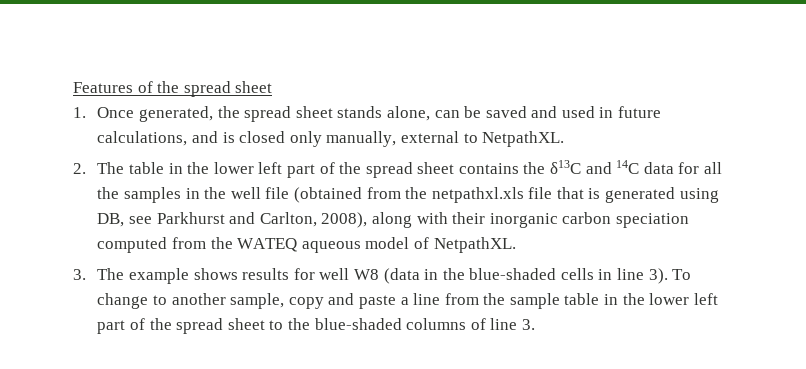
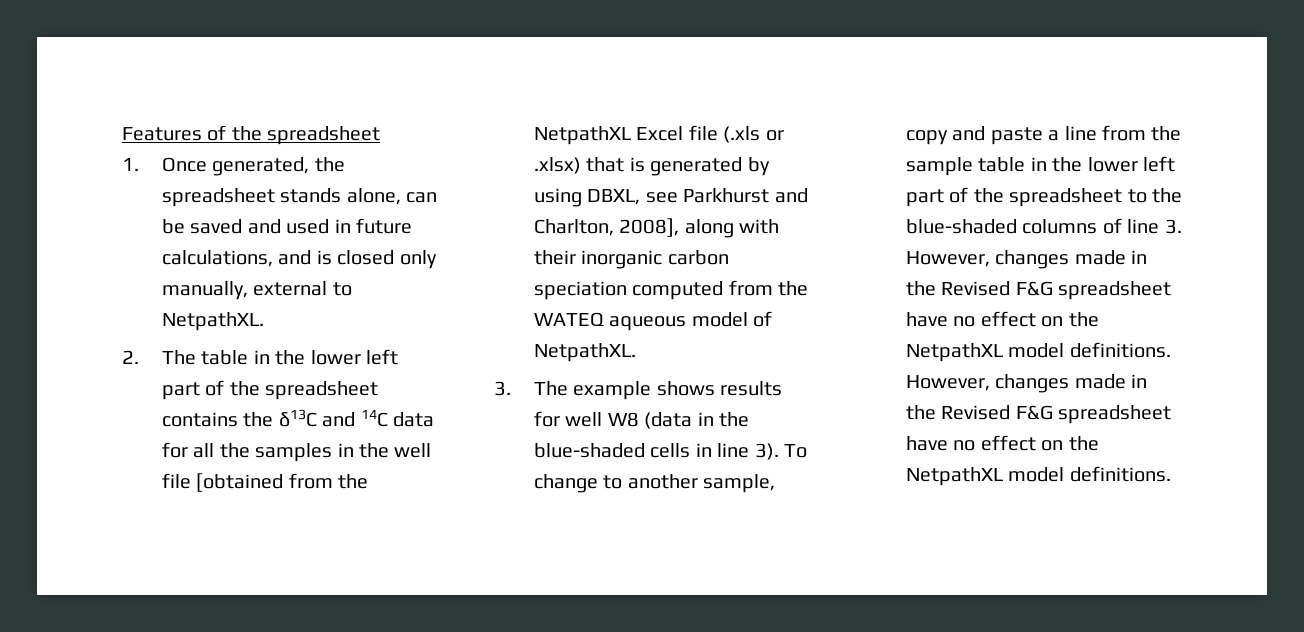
[183,81,273,97] spread sheet -> [267,126,381,145] spreadsheet
[244,106,333,122] spread sheet -> [161,188,275,207] spreadsheet
[365,162,455,178] spread sheet -> [265,381,379,400] spreadsheet
[293,187,719,203] [97,213,125,227] (obtained from the netpathxl.xls file that is generated using DB, -> [196,473,369,492] [533,125,784,145] [533,157,770,176] [533,188,641,207] [obtained from the NetpathXL Excel file (.xls or .xlsx) that is generated by using DBXL,
[259,212,368,228] Carlton, 2008), -> [533,218,680,237] Charlton, 2008],
[176,318,265,334] spread sheet -> [1009,188,1123,207] spreadsheet
(535, 324) none -> [905,250,1148,269] [905,281,1172,300] [905,311,1099,327] [905,342,1171,362] [905,374,1148,393] [905,405,1172,424] [905,435,1099,451] [905,466,1171,486] However, changes made in the Revised F&G spreadsheet have no effect on the NetpathXL model definitions. However, changes made in the Revised F&G spreadsheet have no effect on the NetpathXL model definitions.

